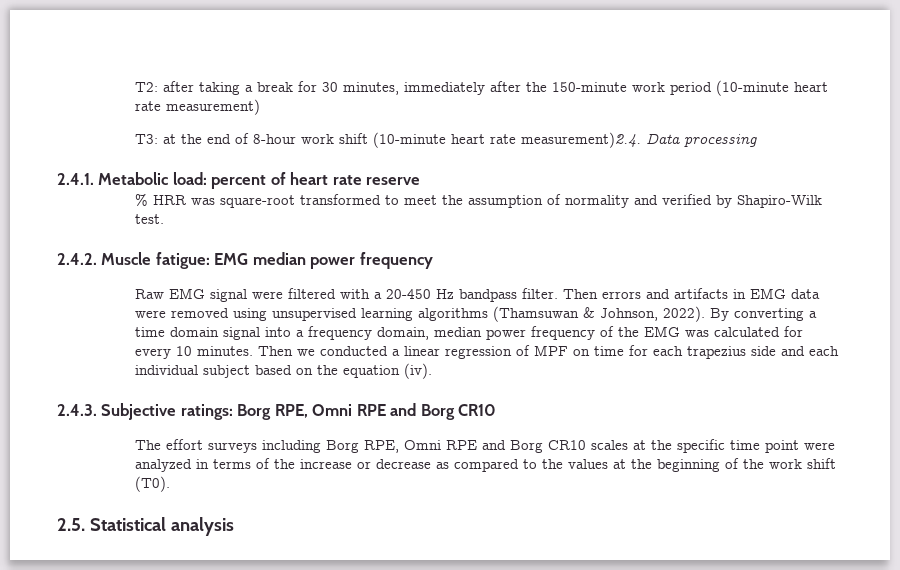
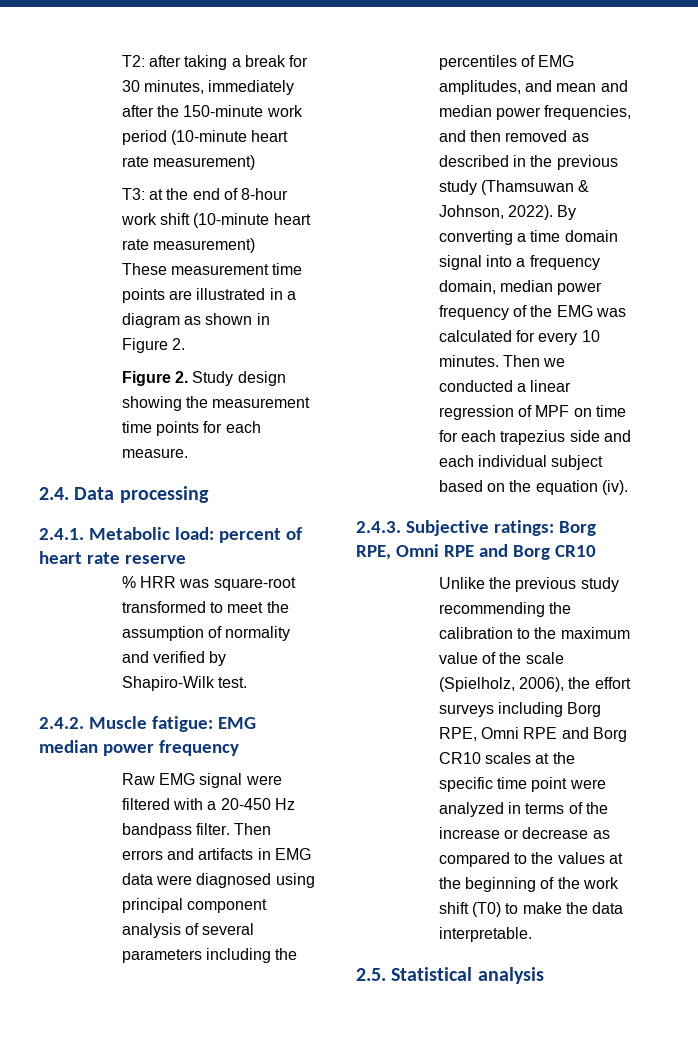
[520,132,641,148] measurement)2.4. -> [153,238,256,253] [121,263,303,275] [121,288,297,303] [121,313,270,328] [121,338,186,353] [121,371,286,386] [121,396,311,411] [121,421,261,436] [121,448,188,458] [39,487,69,500] measurement) // These measurement time points are illustrated in a diagram as shown in Figure 2. // Figure 2. Study design showing the measurement time points for each measure. // 2.4.
[170,308,488,321] removed using unsupervised learning algorithms -> [196,873,315,888] [121,898,268,913] [121,923,255,938] [121,948,298,963] [438,55,575,70] [438,80,628,95] [438,105,632,120] [438,130,589,142] [438,155,618,170] [438,180,477,195] diagnosed using principal component analysis of several parameters including the percentiles of EMG amplitudes, and mean and median power frequencies, and then removed as described in the previous study
[134,440,161,450] The -> [438,577,619,592] [438,602,572,617] [438,627,630,639] [438,652,564,664] [438,677,591,692] Unlike the previous study recommending the calibration to the maximum value of the scale (Spielholz, 2006), the
[134,476,170,492] (T0). -> [472,902,624,917] [438,927,532,942] (T0) to make the data interpretable.

